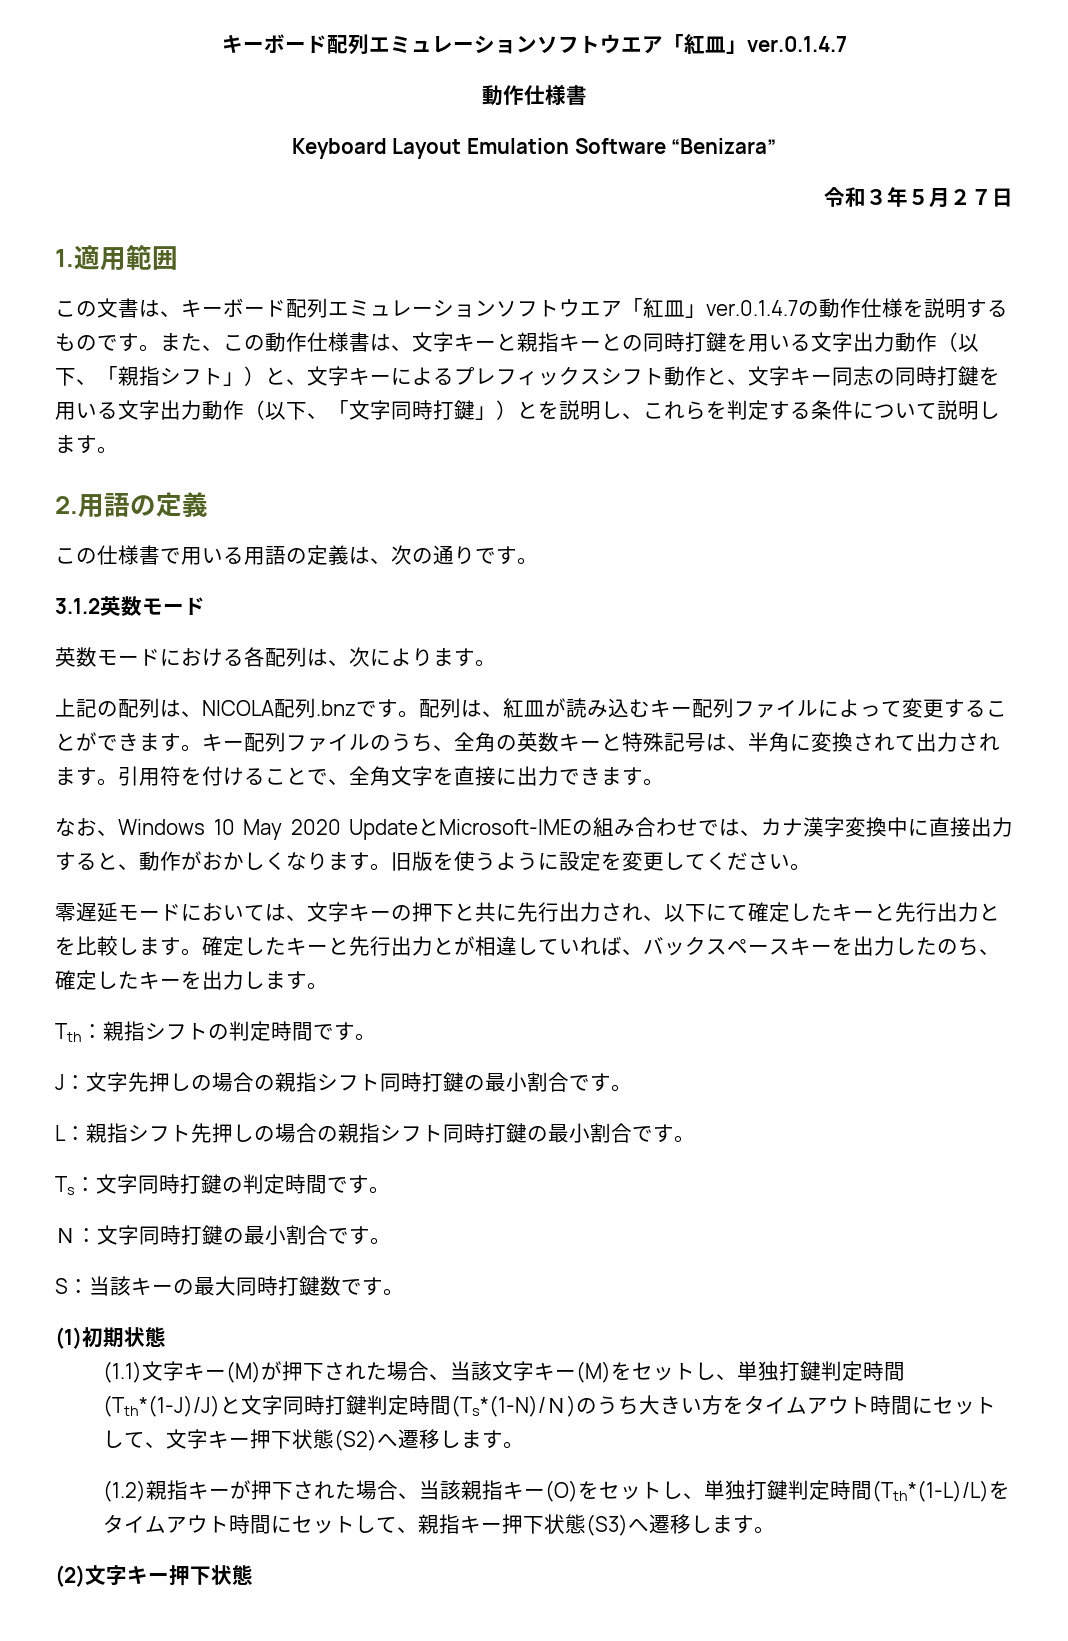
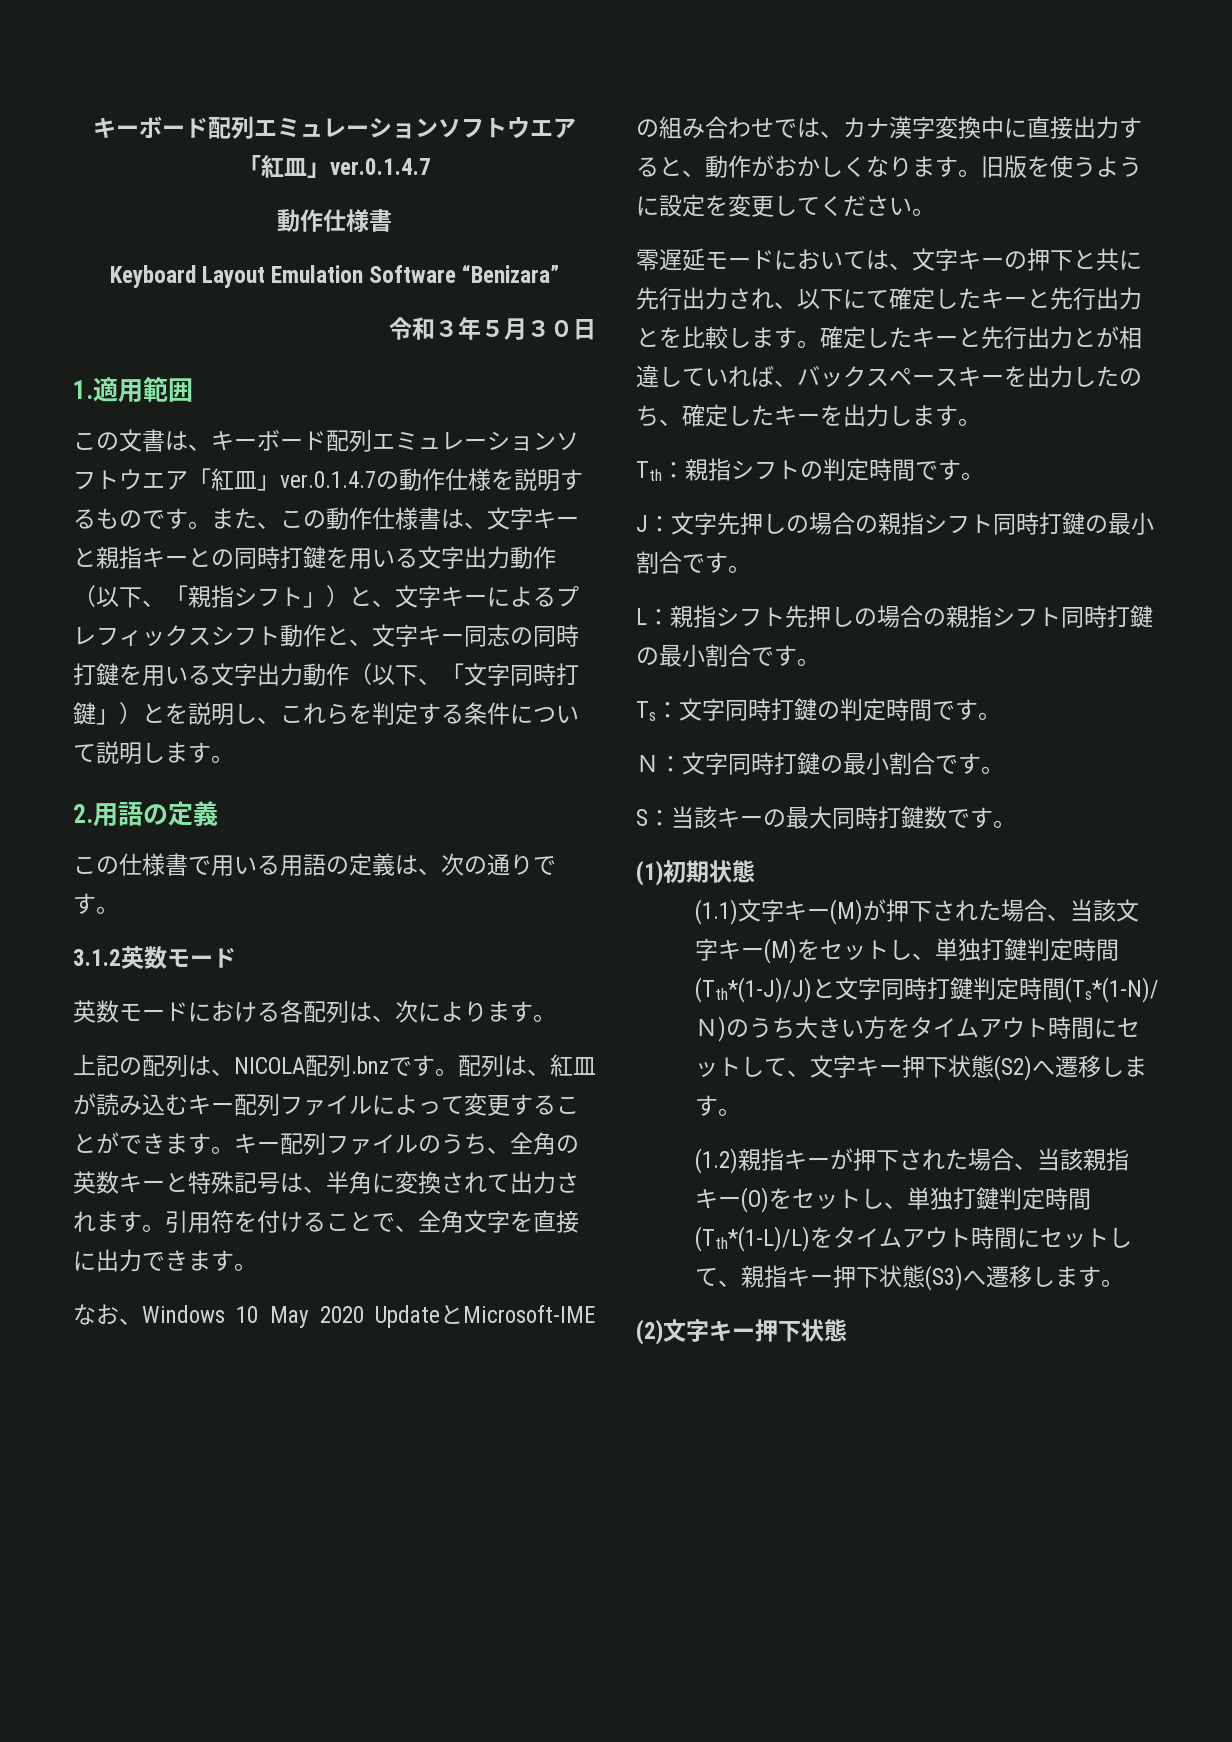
[950,189,992,205] ２７ -> [527,320,573,337] ３０

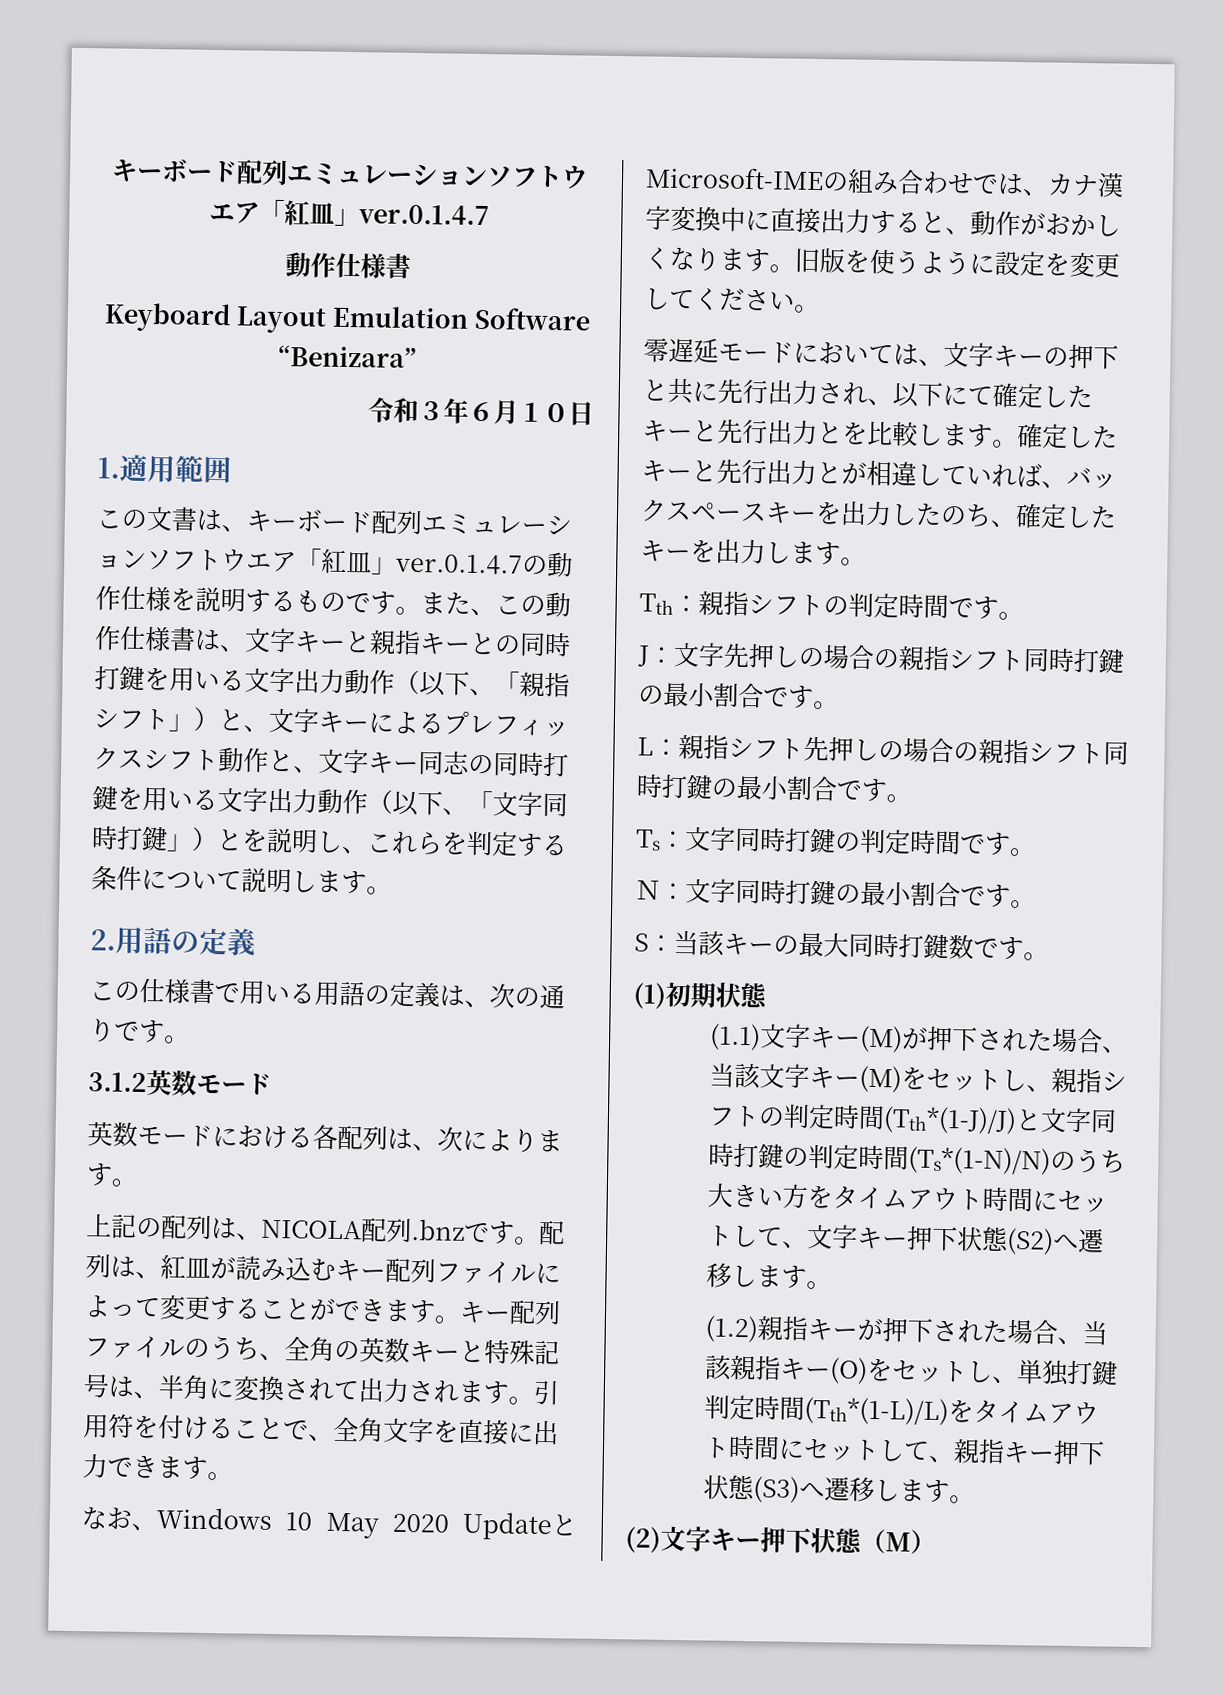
[481,318,550,340] ５月３ -> [468,399,544,425] ６月１
[934,938,1027,961] 単独打鍵 -> [1050,1067,1127,1094] [707,1105,785,1128] 親指シフトの
[972,977,1159,1003] [694,1016,726,1042] 判定時間(Ts*(1-N)/Ｎ) -> [782,1143,1051,1175] の判定時間(Ts*(1-N)/N)
(847, 1330) none -> [860,1528,936,1554] （M）

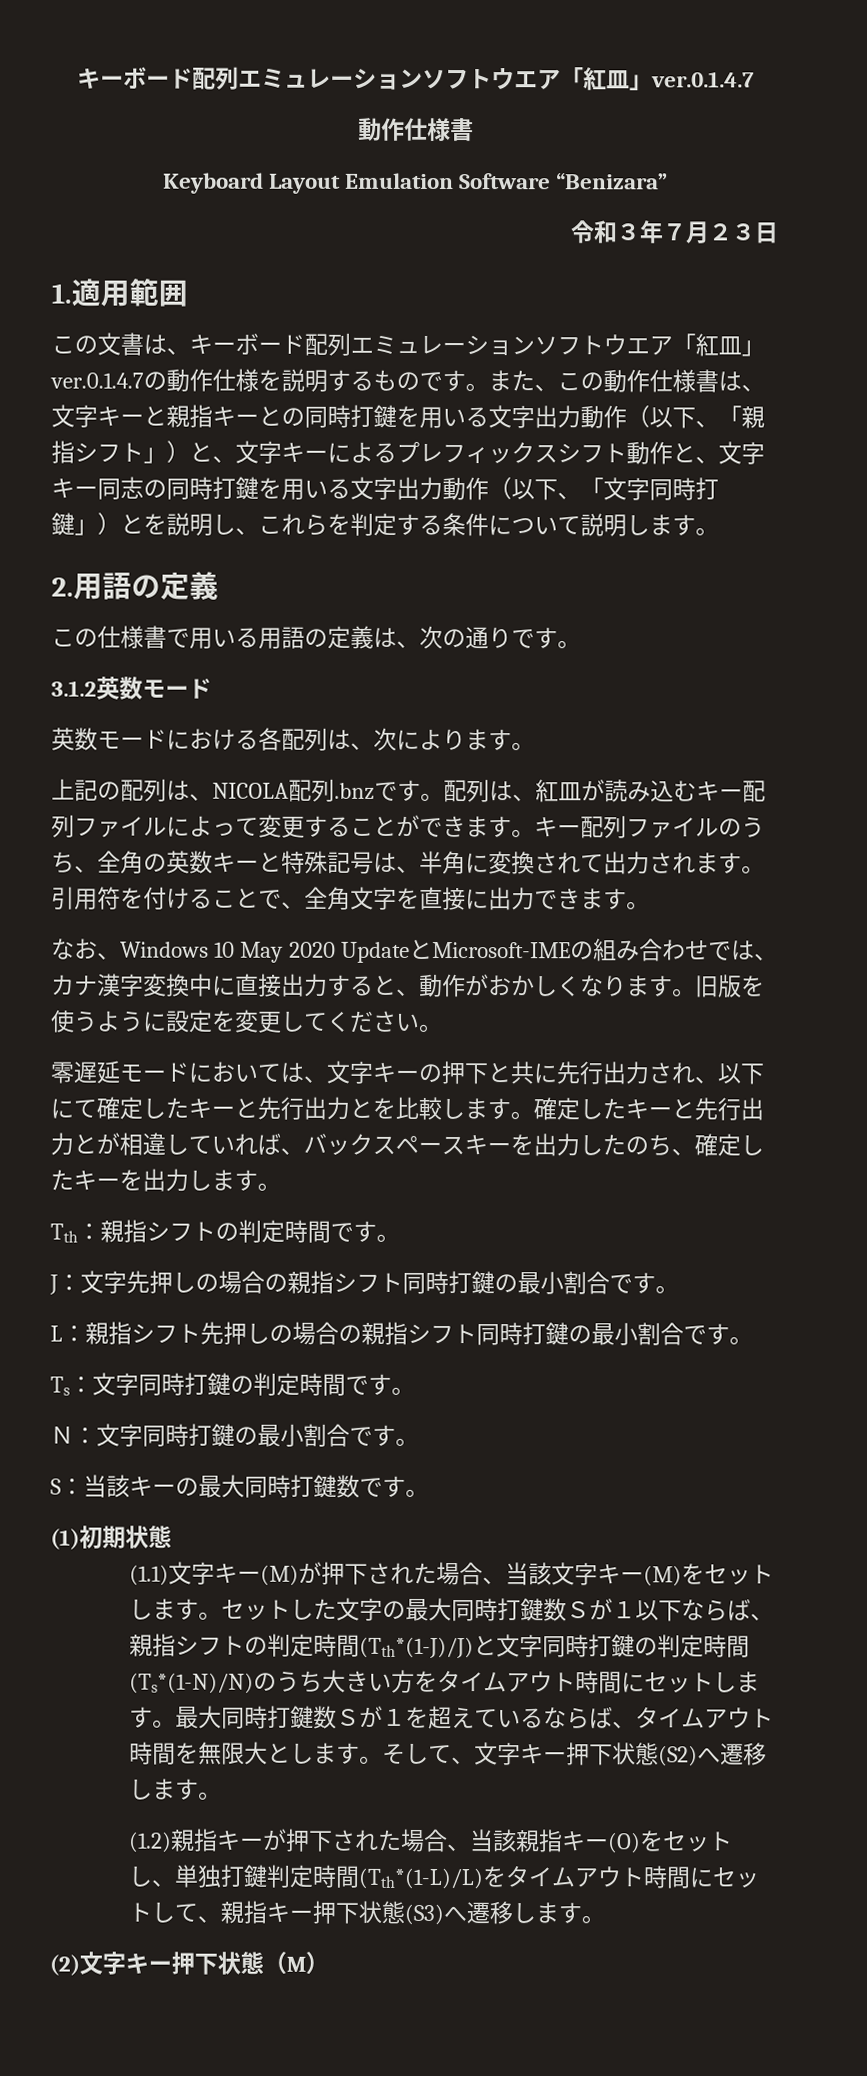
[468,399,569,425] ６月１０ -> [662,221,755,244] ７月２３
(1027, 1080) none -> [152,1597,752,1622] ます。セットした文字の最大同時打鍵数Ｓが１以下ならば
(758, 1236) none -> [736,1671,761,1693] [129,1705,775,1730] [129,1741,430,1765] ます。最大同時打鍵数Ｓが１を超えているならば、タイムアウト時間を無限大とします。そし

